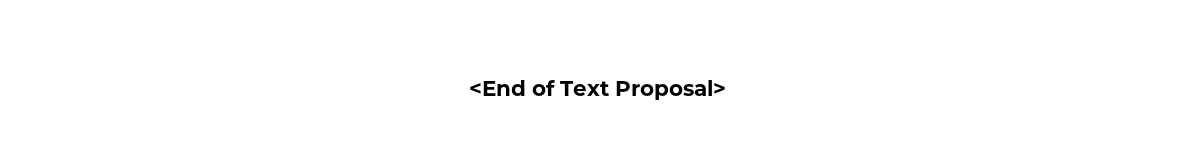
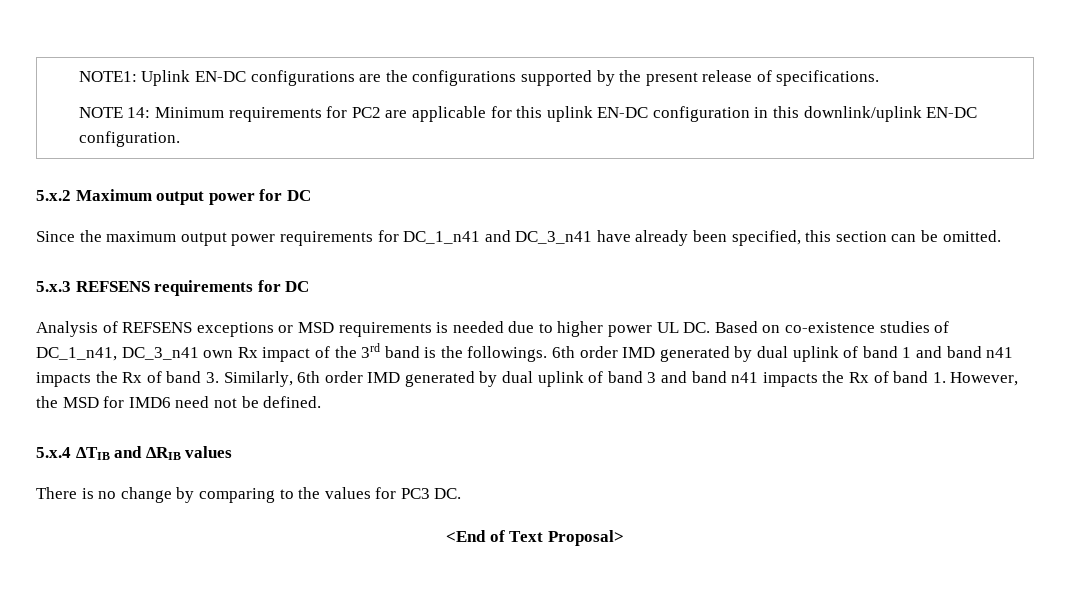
(469, 88) none -> [78,70,880,86] [78,106,978,122] [78,131,180,147] [36,189,311,205] [36,230,1001,246] [36,280,310,296] [36,321,950,337] [36,343,1014,362] [36,371,1019,387] [36,396,322,408] [36,446,233,460] [36,487,462,503] NOTE1: Uplink EN-DC configurations are the configurations supported by the present release of specifications. // NOTE 14: Minimum requirements for PC2 are applicable for this uplink EN-DC configuration in this downlink/uplink EN-DC configuration. // 5.x.2 Maximum output power for DC // Since the maximum output power requirements for DC_1_n41 and DC_3_n41 have already been specified, this section can be omitted. // 5.x.3 REFSENS requirements for DC // Analysis of REFSENS exceptions or MSD requirements is needed due to higher power UL DC. Based on co-existence studies of DC_1_n41, DC_3_n41 own Rx impact of the 3rd band is the followings. 6th order IMD generated by dual uplink of band 1 and band n41 impacts the Rx of band 3. Similarly, 6th order IMD generated by dual uplink of band 3 and band n41 impacts the Rx of band 1. However, the MSD for IMD6 need not be defined. // 5.x.4 ∆TIB and ∆RIB values // There is no change by comparing to the values for PC3 DC. //

